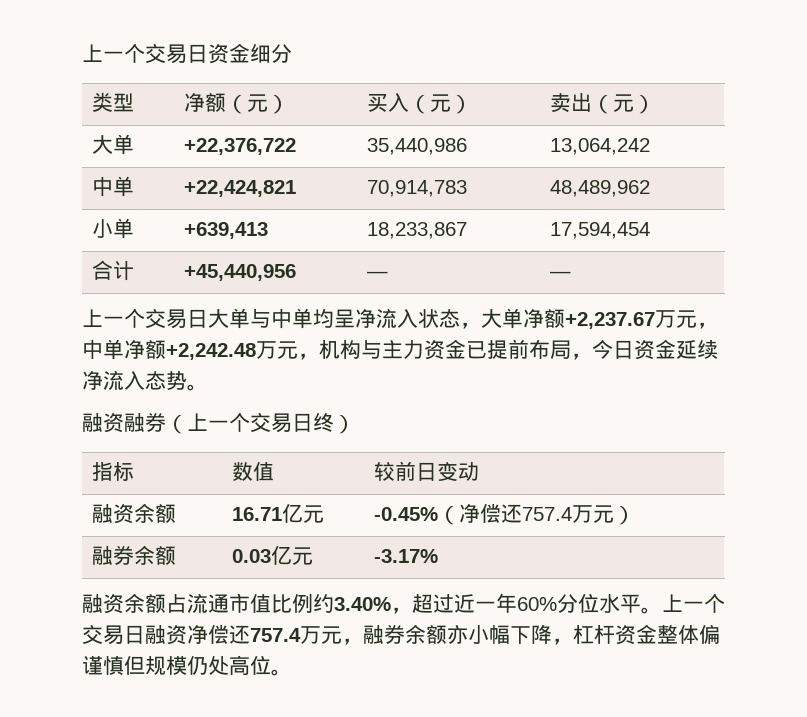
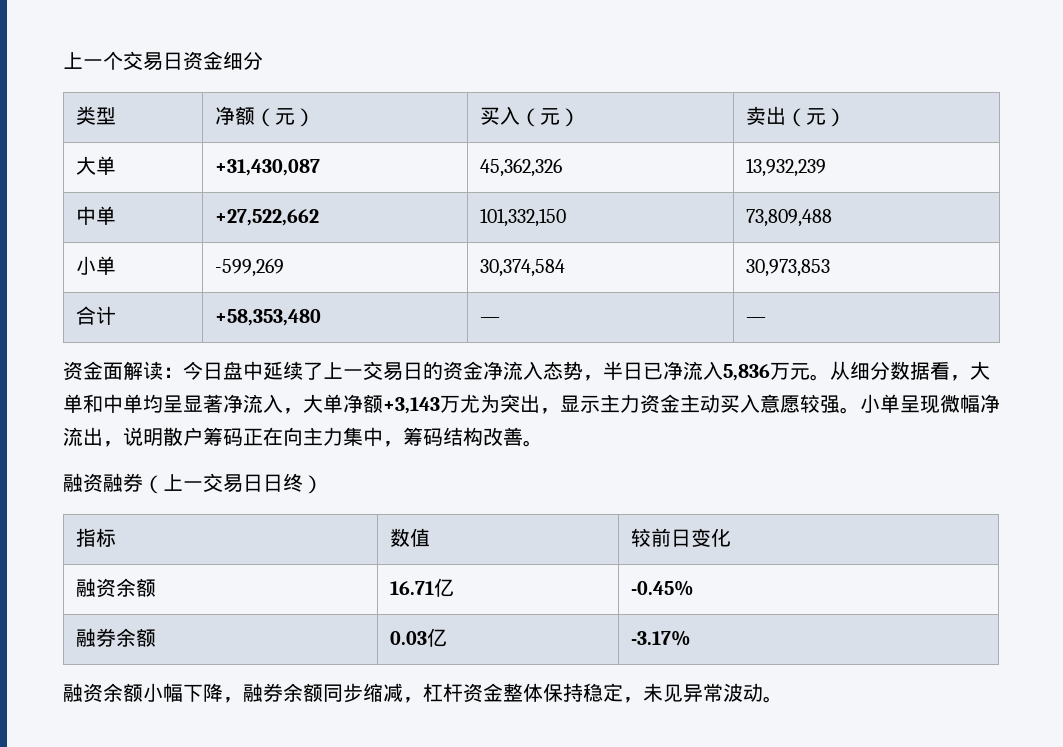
[184,138,297,155] [367,138,468,155] [550,138,651,155] [92,176,135,197] [184,180,297,197] [367,180,468,197] [550,180,651,197] [92,218,135,239] [184,222,269,239] [367,222,468,239] [550,222,651,239] +22,376,722 | 35,440,986 | 13,064,242 // 中单 | +22,424,821 | 70,914,783 | 48,489,962 // 小单 | +639,413 | 18,233,867 | 17,594,454 -> [215,159,321,176] [480,158,563,177] [746,158,827,177] [76,206,117,225] [215,209,320,226] [480,208,567,227] [746,209,833,227] [76,256,117,275] [215,258,285,277] [480,259,566,277] [746,259,831,277] +31,430,087 | 45,362,326 | 13,932,239 // 中单 | +27,522,662 | 101,332,150 | 73,809,488 // 小单 | -599,269 | 30,374,584 | 30,973,853
[184,264,297,281] +45,440,956 -> [215,309,322,326] +58,353,480
[82,308,718,329] [82,339,718,360] [82,370,187,391] 上一个交易日大单与中单均呈净流入状态，大单净额+2,237.67万元，中单净额+2,242.48万元，机构与主力资金已提前布局，今日资金延续净流入态势 -> [63,361,990,381] [63,394,1000,414] [63,427,523,447] 资金面解读：今日盘中延续了上一交易日的资金净流入态势，半日已净流入5,836万元。从细分数据看，大单和中单均呈显著净流入，大单净额+3,143万尤为突出，显示主力资金主动买入意愿较强。小单呈现微幅净流出，说明散户筹码正在向主力集中，筹码结构改善
[229,412,292,433] 个交易 -> [203,473,263,493] 交易日
[458,462,480,481] 动 -> [711,528,732,547] 化
[303,505,325,523] 元 -> (455, 587) none
[438,503,636,525] （净偿还757.4万元） -> (695, 588) none
[292,547,314,565] 元 -> (448, 637) none
[166,593,725,614] [82,624,720,645] [82,655,271,676] 占流通市值比例约3.40%，超过近一年60%分位水平。上一个交易日融资净偿还757.4万元，融券余额亦小幅下降，杠杆资金整体偏谨慎但规模仍处高位 -> [143,683,763,703] 小幅下降，融券余额同步缩减，杠杆资金整体保持稳定，未见异常波动

